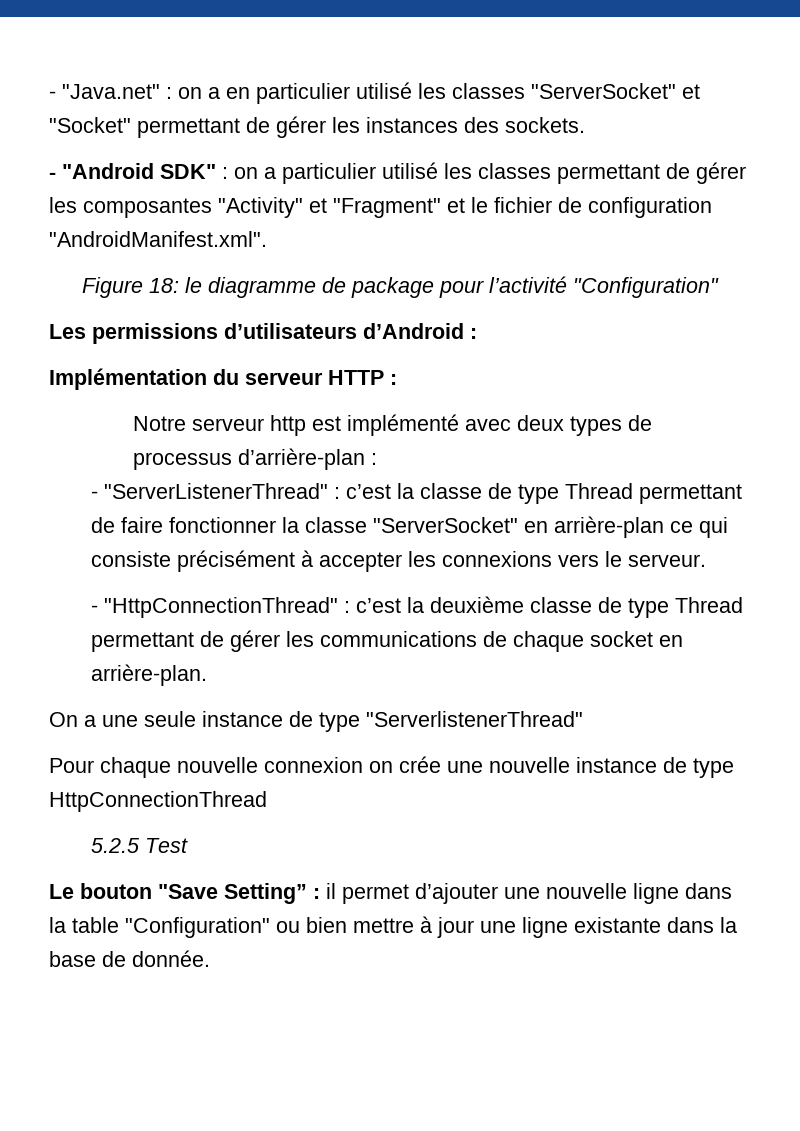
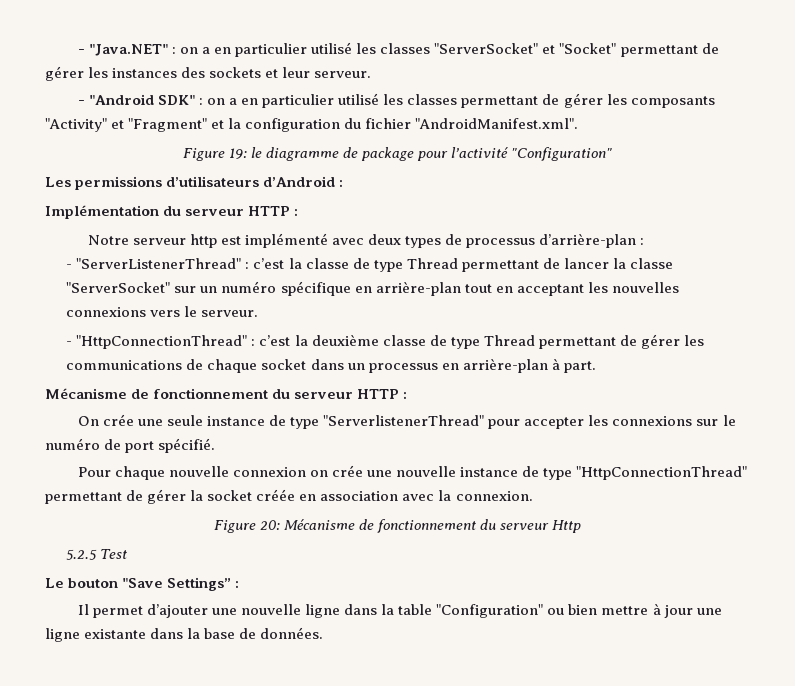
[49,84,160,99] - "Java.net" -> [77,44,168,56] - "Java.NET"
[505,117,585,133] sockets. -> [209,67,372,78] sockets et leur serveur.
(276, 173) none -> [241,98,259,105] en
[83,198,212,218] composantes -> [630,96,715,108] composants
[471,197,712,218] le fichier de configuration -> [228,118,412,132] la configuration du fichier
[149,278,179,293] 18: -> [228,148,247,159] 19:
[121,517,277,533] faire fonctionner -> [563,258,609,269] lancer
[524,516,729,538] [91,550,437,572] en arrière-plan ce qui consiste précisément à accepter les -> [174,281,679,296] sur un numéro spécifique en arrière-plan tout en acceptant les nouvelles
[659,635,684,647] [91,664,208,686] en arrière-plan. -> [310,358,596,373] [45,388,408,399] dans un processus en arrière-plan à part. // Mécanisme de fonctionnement du serveur HTTP :
[84,715,96,727] a -> [102,414,134,426] crée
(583, 719) none -> [488,415,736,429] [45,438,216,453] pour accepter les connexions sur le numéro de port spécifié.
[49,791,267,812] HttpConnectionThread -> [576,466,748,480] [45,489,533,504] [213,519,582,533] "HttpConnectionThread" permettant de gérer la socket créée en association avec la connexion. // Figure 20: Mécanisme de fonctionnement du serveur Http
[224,883,336,904] Setting” : il -> [167,577,240,591] [77,604,89,615] Settings” : // Il
[132,950,210,967] donnée. -> [260,627,324,639] données.

